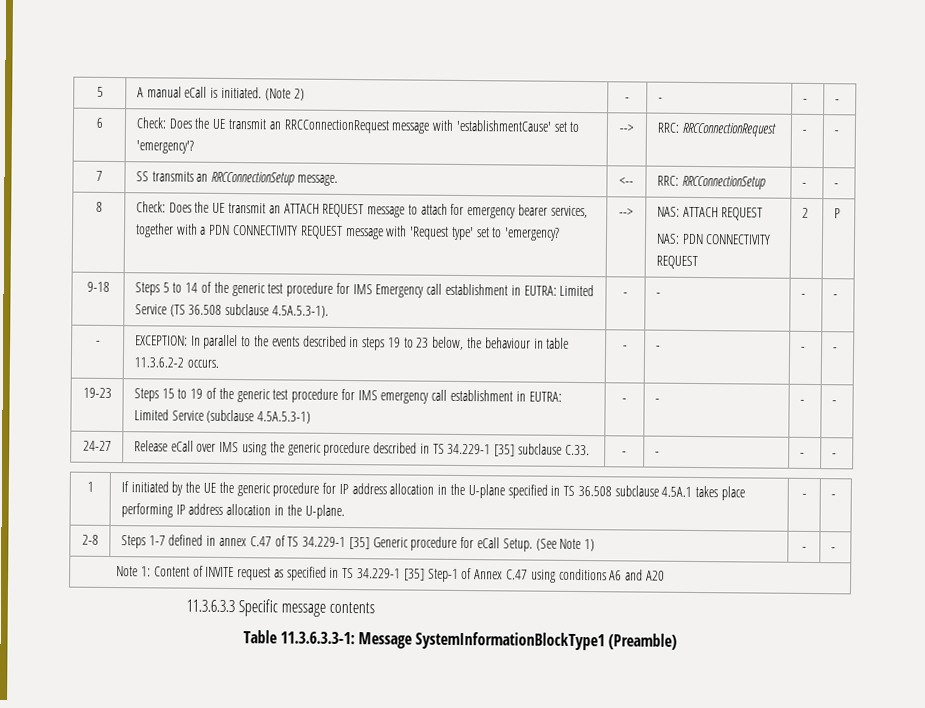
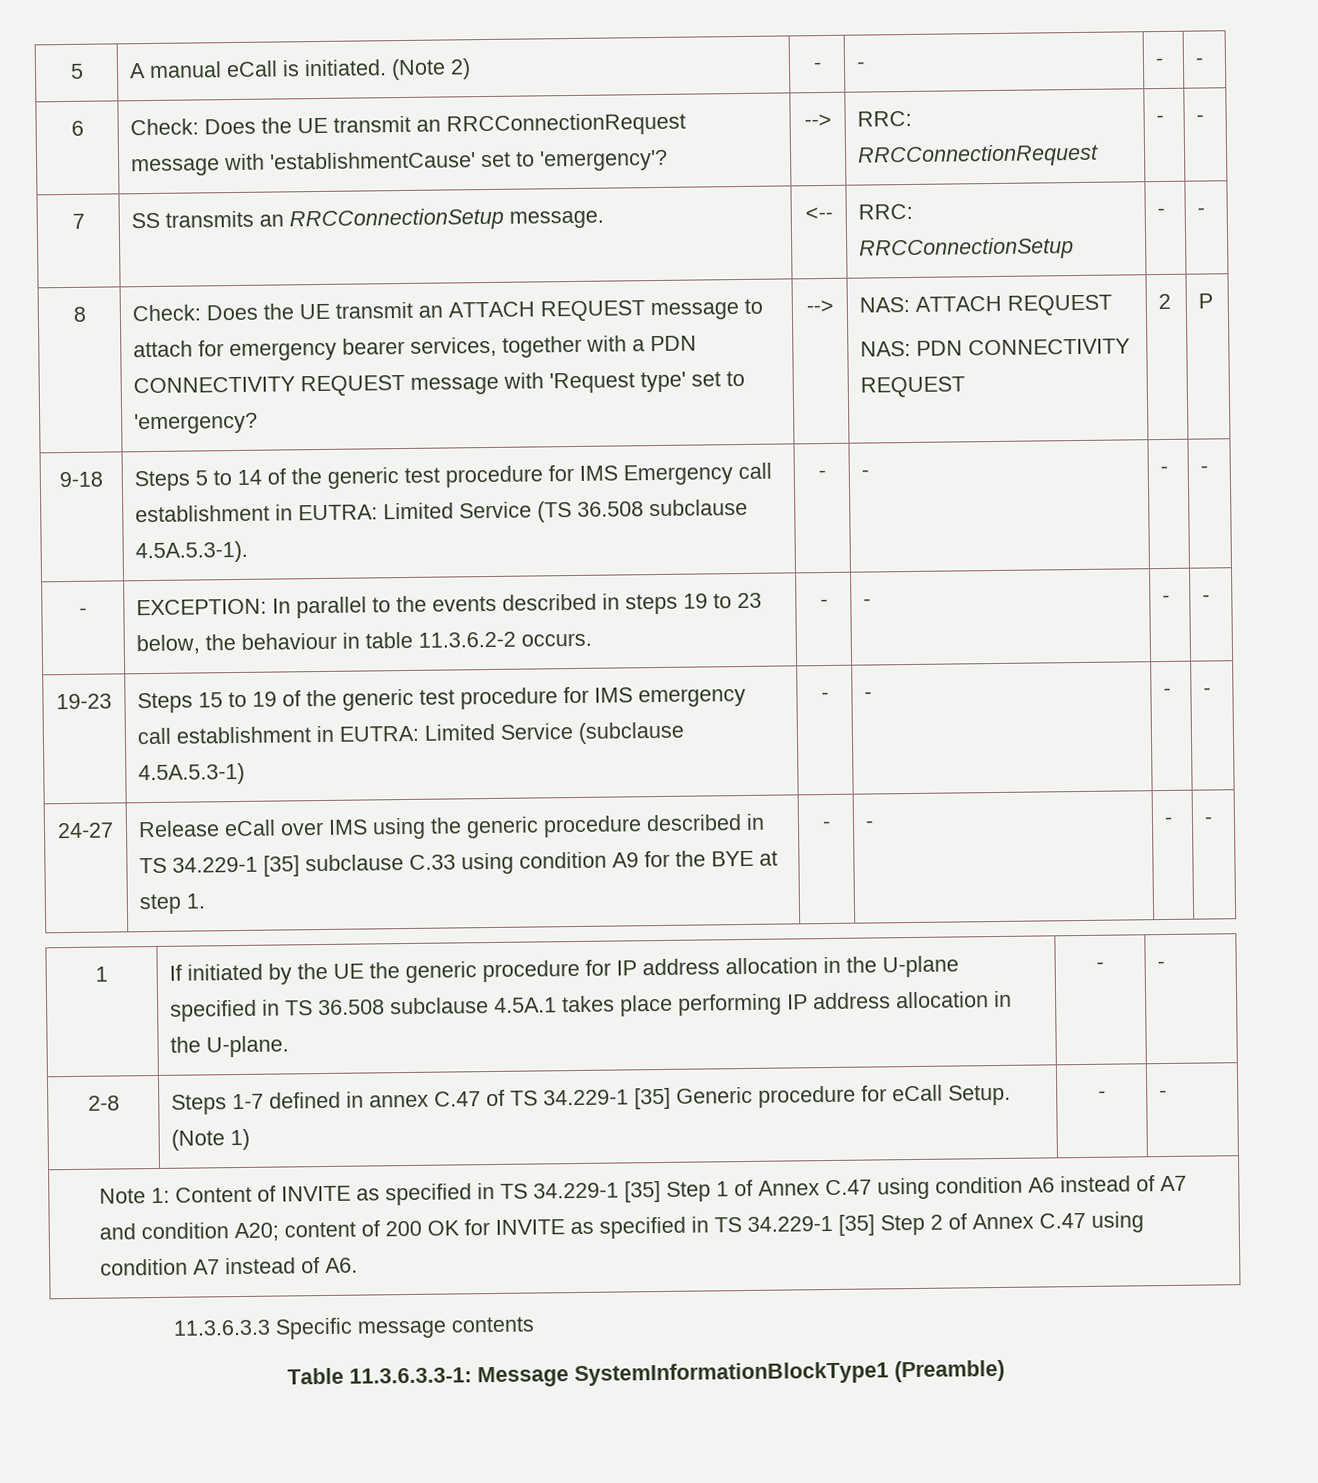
[564,444,590,456] C.33. -> [409,850,779,875] [139,893,206,915] C.33 using condition A9 for the BYE at step 1.
[535,538,582,551] (See Note -> [171,1129,226,1151] (Note
[237,566,665,583] request as specified in TS 34.229-1 [35] Step-1 of Annex C.47 using conditions A6 and A20 -> [355,1175,1187,1206] [98,1211,1144,1242] [99,1257,358,1276] as specified in TS 34.229-1 [35] Step 1 of Annex C.47 using condition A6 instead of A7 and condition A20; content of 200 OK for INVITE as specified in TS 34.229-1 [35] Step 2 of Annex C.47 using condition A7 instead of A6.

